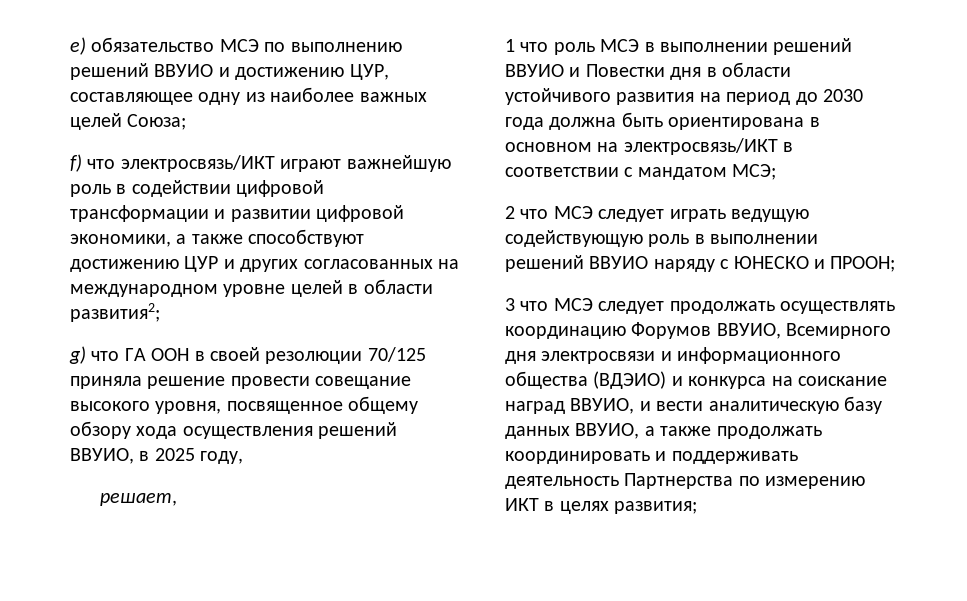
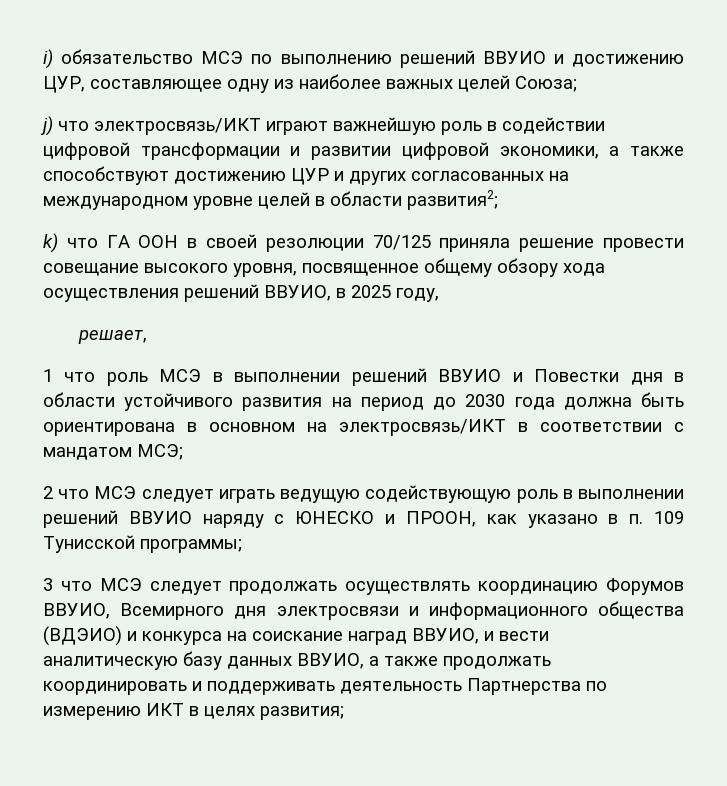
[70,37,86,55] e) -> [43,49,53,69] i)
[70,154,82,172] f) -> [40,116,53,136] j)
[69,346,86,364] g) -> [43,233,58,253] k)
[830,256,896,272] ПРООН; -> [405,511,685,528] [43,535,242,553] ПРООН, как указано в п. 109 Тунисской программы;

